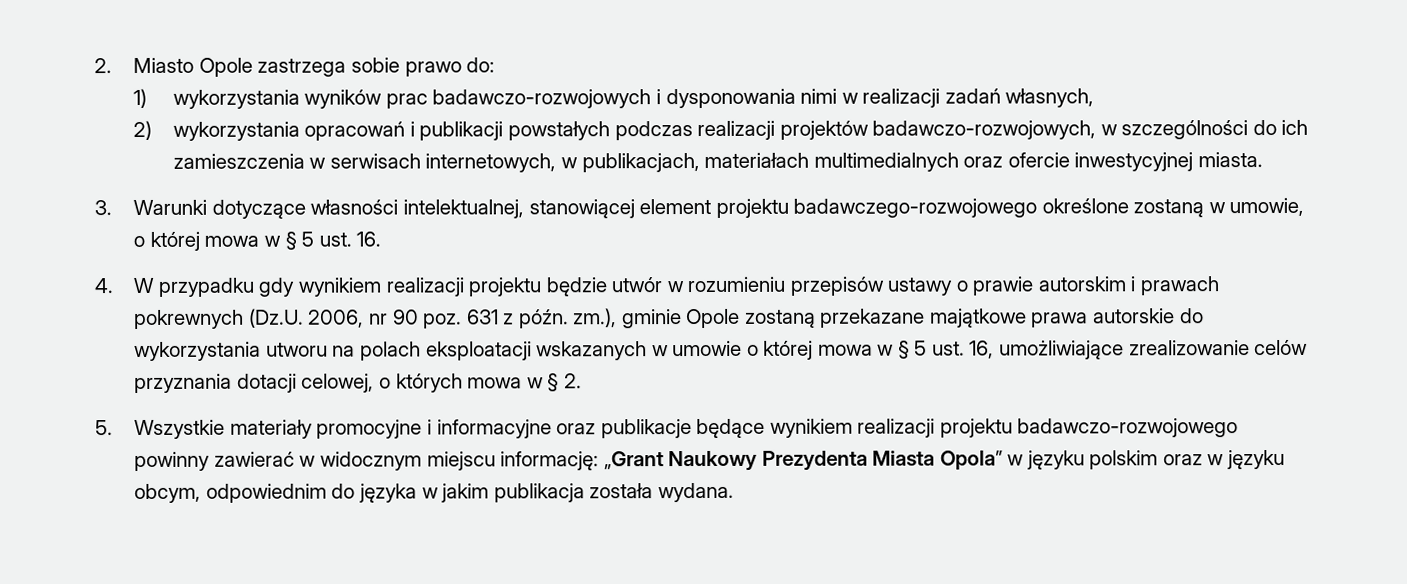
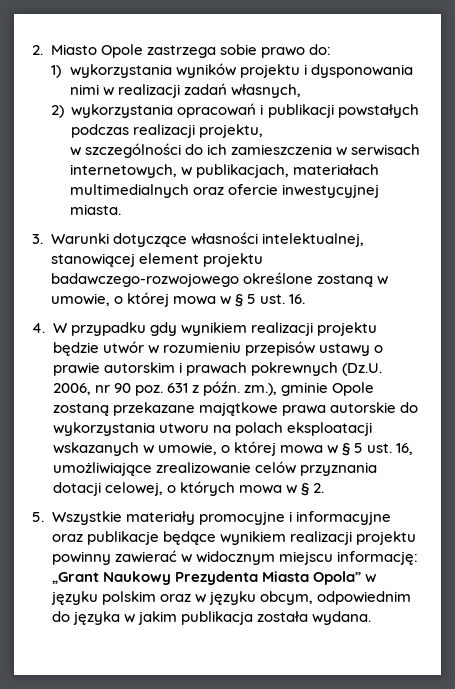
[385,89,652,109] prac badawczo-rozwojowych -> [239,64,300,78] projektu
[779,120,1097,140] projektów badawczo-rozwojowych, -> [199,124,264,138] projektu, //
[672,340,743,357] umowie -> [157,442,217,455] umowie,
[1017,418,1239,438] badawczo-rozwojowego -> (416, 538) none

